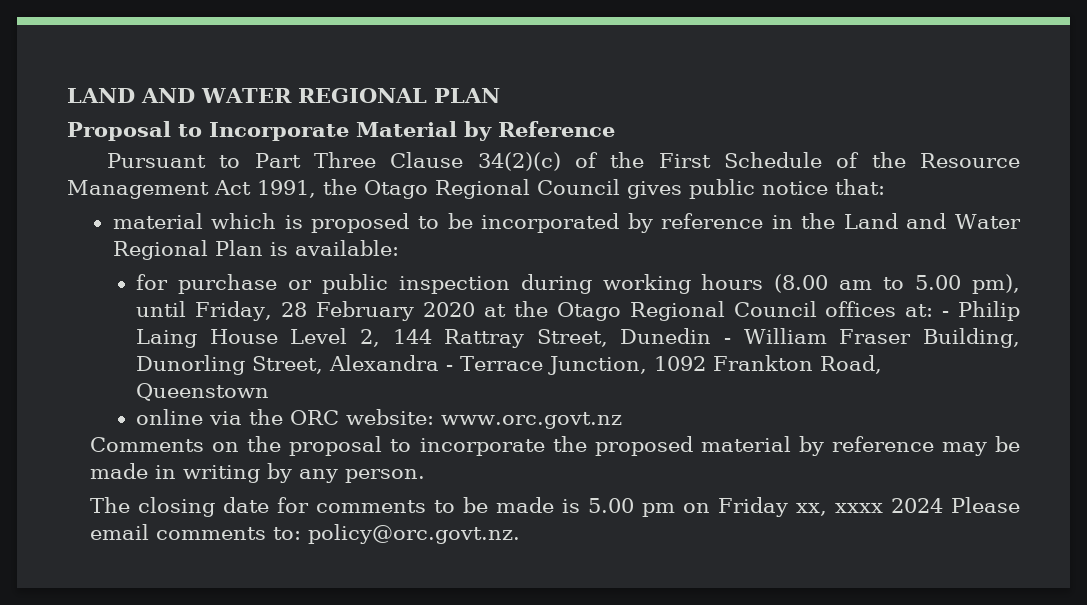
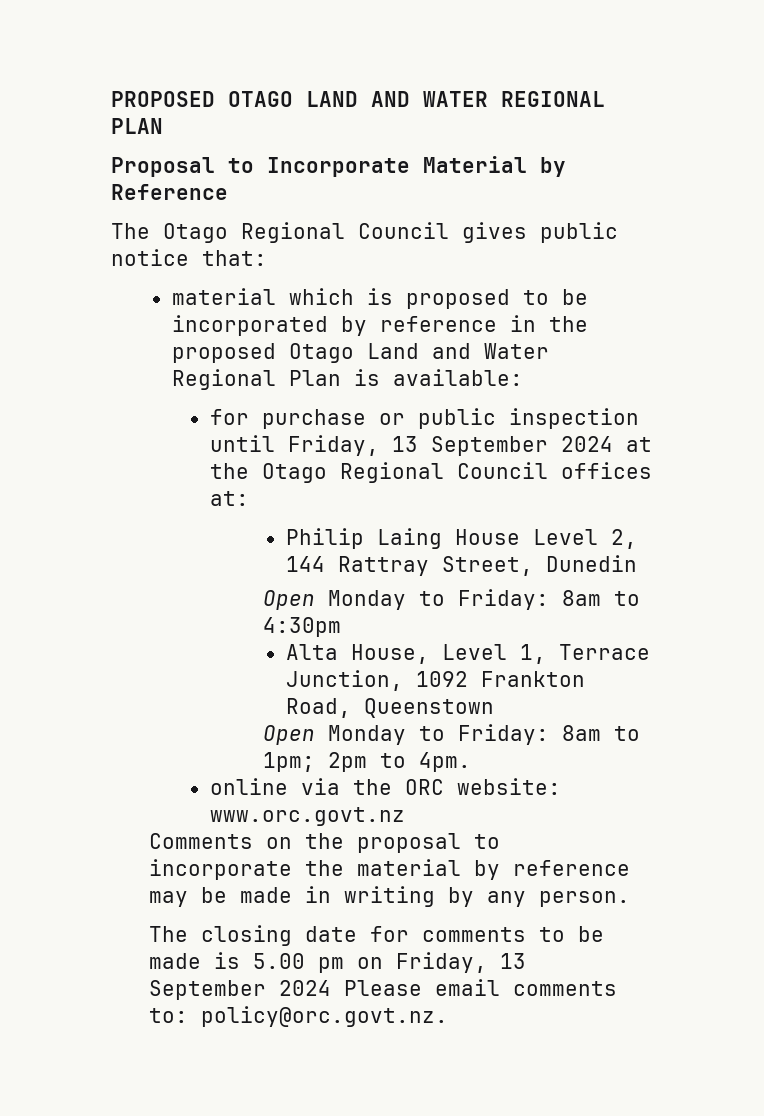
(67, 95) none -> [111,91,293,107] PROPOSED OTAGO
[106,152,1020,171] [67,179,357,199] Pursuant to Part Three Clause 34(2)(c) of the First Schedule of the Resource Management Act 1991, the -> [111,223,150,239] The
(836, 221) none -> [171,343,354,363] proposed Otago
[520,274,1021,294] [135,301,476,321] during working hours (8.00 am to 5.00 pm), until Friday, 28 February 2020 -> [209,435,613,456] until Friday, 13 September 2024
[942,311,950,317] - -> (249, 498) //
[724,328,1021,348] [135,355,453,375] - William Fraser Building, Dunorling Street, Alexandra - -> [263,589,641,610] [263,617,342,637] [285,644,546,664] // Open Monday to Friday: 8am to 4:30pm // Alta House, Level 1,
(269, 392) none -> [263,724,641,745] [263,752,472,772] // Open Monday to Friday: 8am to 1pm; 2pm to 4pm.
[594,436,693,456] proposed -> (345, 868) none
[718,497,884,517] Friday xx, xxxx -> [396,952,527,973] [149,980,267,1000] Friday, 13 September

